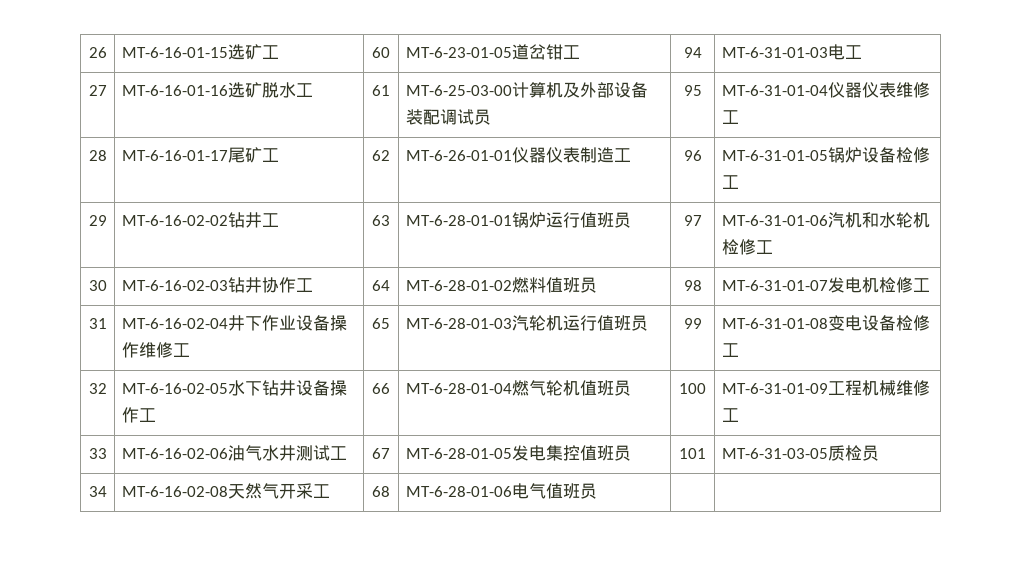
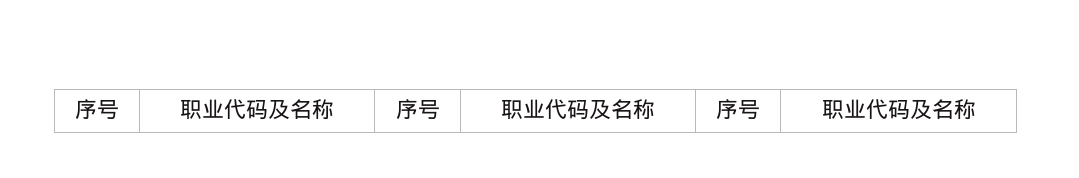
[88,47,107,58] [121,44,279,60] [372,47,390,58] [405,44,580,60] [683,47,702,58] [721,44,862,60] [88,85,107,96] [121,82,313,98] [372,85,390,96] [405,82,648,98] [405,109,491,125] [683,85,702,96] [721,82,930,98] [721,110,739,124] [88,150,107,161] [121,147,279,163] [372,150,390,161] [405,147,631,163] [683,150,702,161] [721,147,930,163] [721,175,739,189] [88,215,107,226] [121,212,279,228] [372,215,390,226] [405,212,631,228] [683,215,702,226] [721,212,930,228] [721,239,773,255] [88,280,107,291] [121,277,313,293] [372,280,390,291] [405,277,597,293] [683,280,702,291] [721,277,930,293] [88,318,107,329] [121,315,347,331] [121,342,190,358] [372,318,390,329] [405,315,648,331] [683,318,702,329] [721,315,930,331] [721,343,739,357] [88,383,107,394] [121,380,347,396] [121,407,156,423] [372,383,390,394] [405,380,631,396] [679,383,706,394] [721,380,930,396] [721,408,739,422] [88,448,107,459] [121,445,347,461] [372,448,390,459] [405,445,631,461] [679,448,706,459] [721,445,879,461] [88,486,107,497] [121,483,330,499] [372,486,390,497] [405,483,597,499] 26 | MT-6-16-01-15选矿工 | 60 | MT-6-23-01-05道岔钳工 | 94 | MT-6-31-01-03电工 // 27 | MT-6-16-01-16选矿脱水工 | 61 | MT-6-25-03-00计算机及外部设备装配调试员 | 95 | MT-6-31-01-04仪器仪表维修工 // 28 | MT-6-16-01-17尾矿工 | 62 | MT-6-26-01-01仪器仪表制造工 | 96 | MT-6-31-01-05锅炉设备检修工 // 29 | MT-6-16-02-02钻井工 | 63 | MT-6-28-01-01锅炉运行值班员 | 97 | MT-6-31-01-06汽机和水轮机检修工 // 30 | MT-6-16-02-03钻井协作工 | 64 | MT-6-28-01-02燃料值班员 | 98 | MT-6-31-01-07发电机检修工 // 31 | MT-6-16-02-04井下作业设备操作维修工 | 65 | MT-6-28-01-03汽轮机运行值班员 | 99 | MT-6-31-01-08变电设备检修工 // 32 | MT-6-16-02-05水下钻井设备操作工 | 66 | MT-6-28-01-04燃气轮机值班员 | 100 | MT-6-31-01-09工程机械维修工 // 33 | MT-6-16-02-06油气水井测试工 | 67 | MT-6-28-01-05发电集控值班员 | 101 | MT-6-31-03-05质检员 // 34 | MT-6-16-02-08天然气开采工 | 68 | MT-6-28-01-06电气值班员 | | -> [75,99,119,119] [180,99,334,120] [395,99,440,119] [501,99,655,120] [716,99,760,119] [821,99,976,120] 序号 | 职业代码及名称 | 序号 | 职业代码及名称 | 序号 | 职业代码及名称

